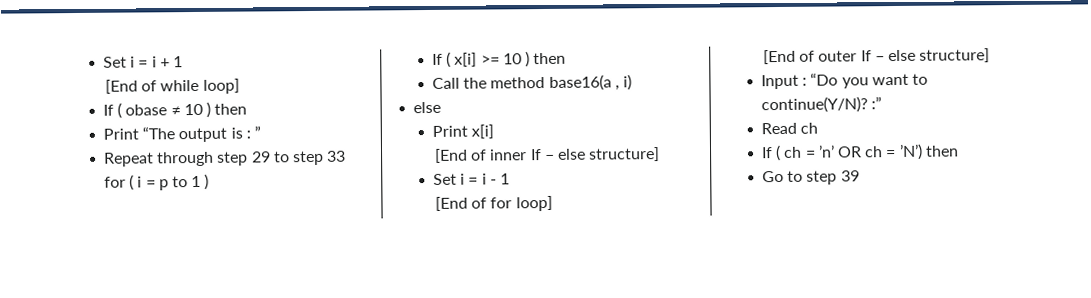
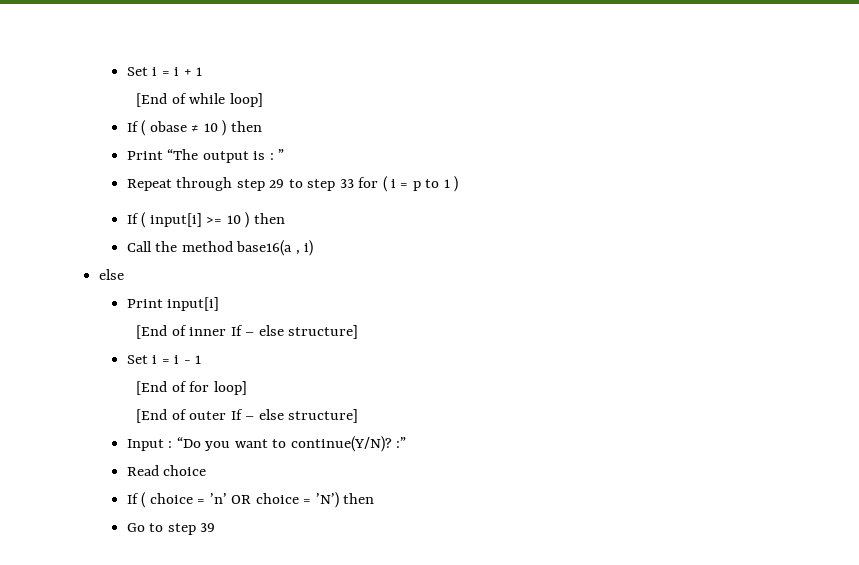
[454,52,478,67] x[i] -> [149,213,202,227] input[i]
[471,124,495,139] x[i] -> [167,297,220,311] input[i]
[800,122,819,134] [761,144,803,162] ch // If ( ch -> [163,465,207,476] [126,492,193,508] choice // If ( choice
[864,146,884,158] ch -> [255,493,299,504] choice

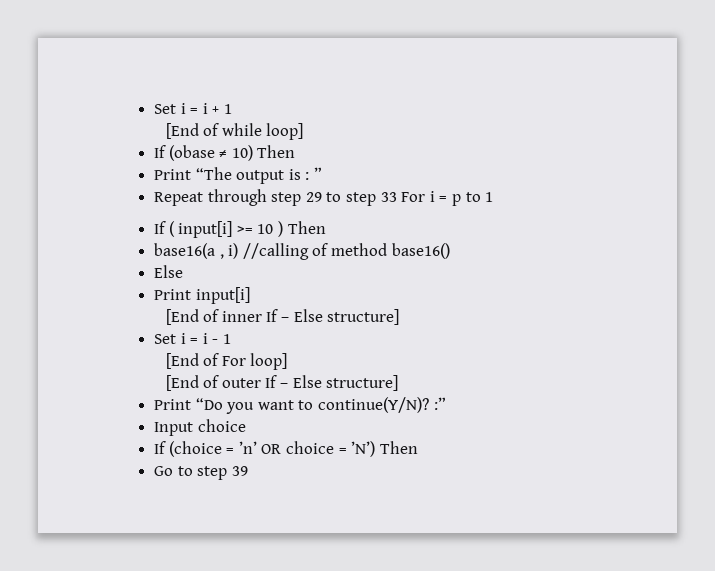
[141,120,262,136] ( obase ≠ 10 ) then -> [168,145,296,161] (obase ≠ 10) Then
[358,176,388,192] for ( -> [401,192,426,202] For
[454,176,459,192] ) -> (494, 197) none
[253,213,285,224] [126,241,233,252] then // Call the method -> [287,221,326,234] Then //
[99,269,125,280] // else -> [242,243,450,260] [154,265,184,278] //calling of method base16() // Else
[258,325,284,336] else -> [293,309,323,322] Else
[189,381,210,392] for -> [221,356,246,366] For
[258,409,359,423] [126,439,173,451] else structure] // Input : -> [292,375,399,391] [154,399,192,410] Else structure] // Print
[126,465,159,476] Read -> [154,422,194,436] Input
[141,492,193,508] ( choice -> [168,441,222,457] (choice
[342,493,374,504] then -> [379,441,418,454] Then

